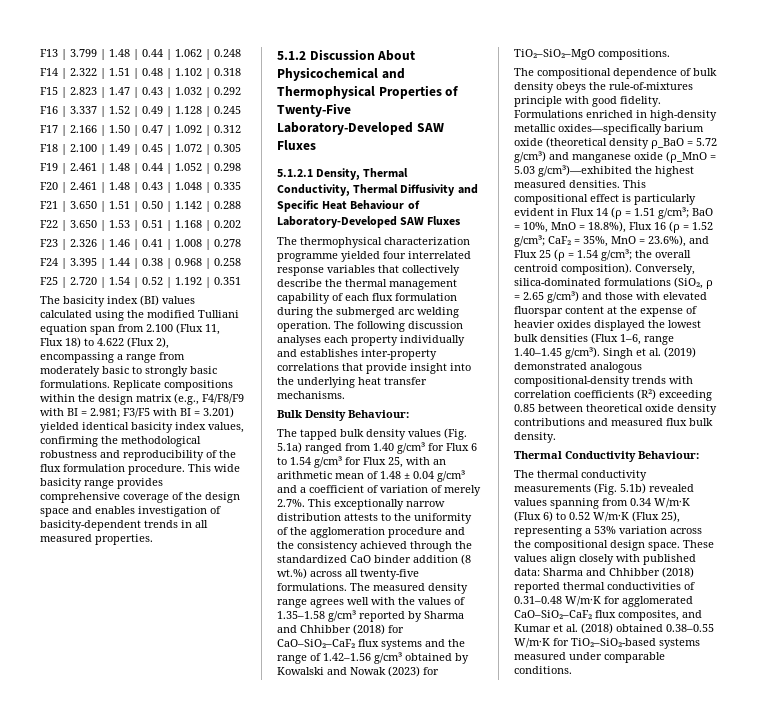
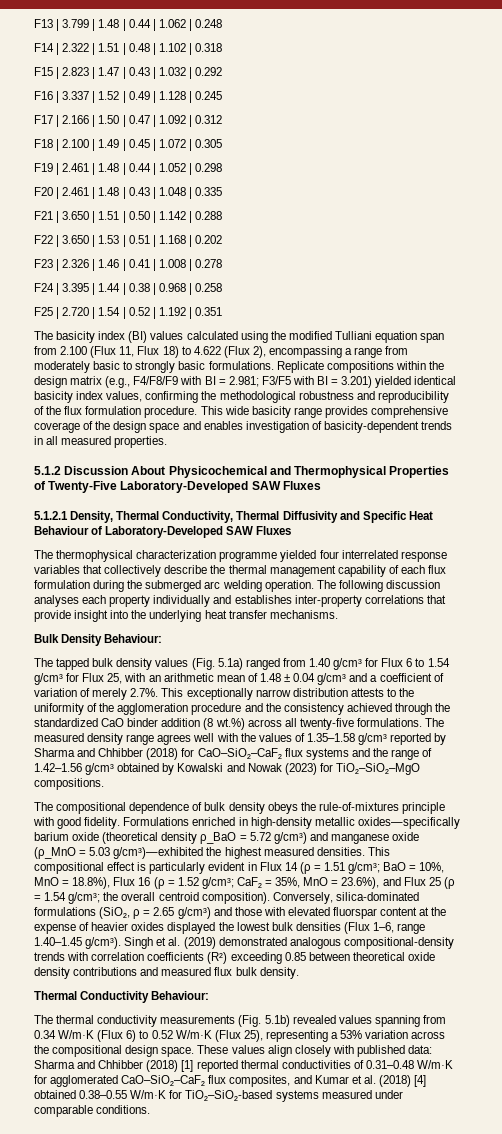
(694, 572) none -> [181,1060,194,1072] [1]
(613, 628) none -> [414,1075,427,1087] [4]

